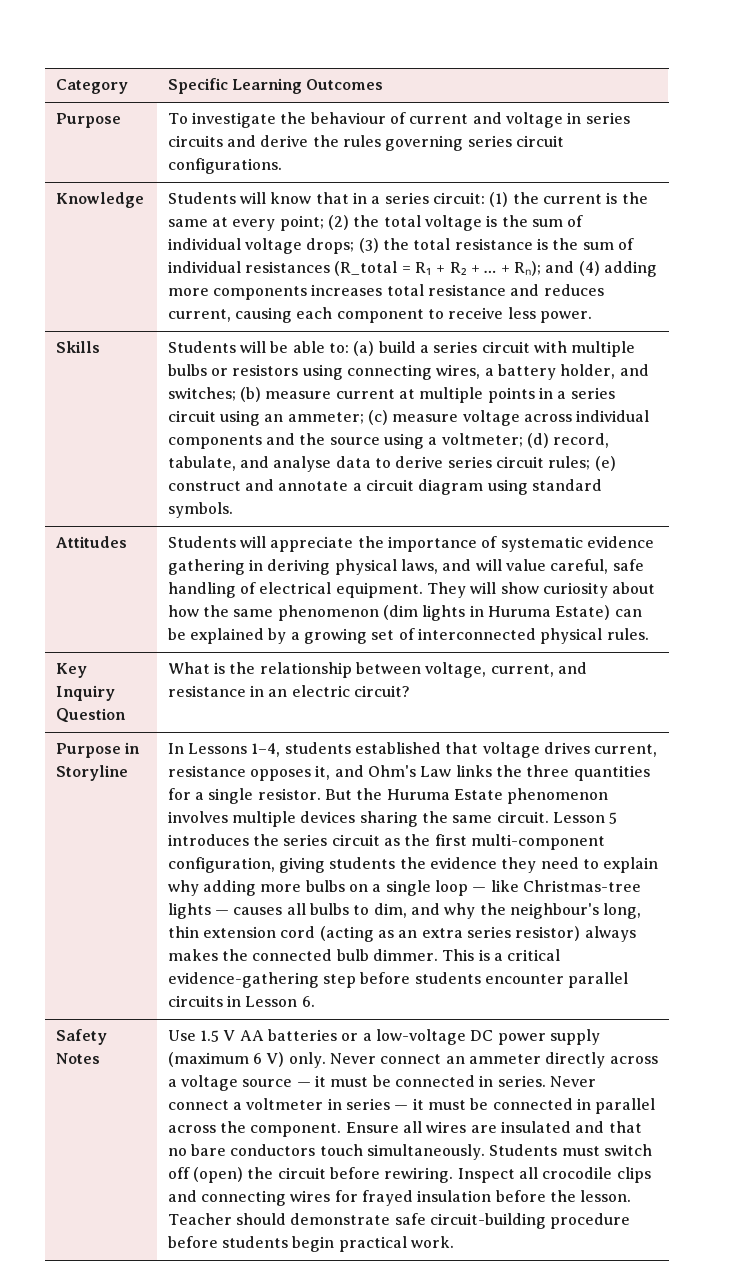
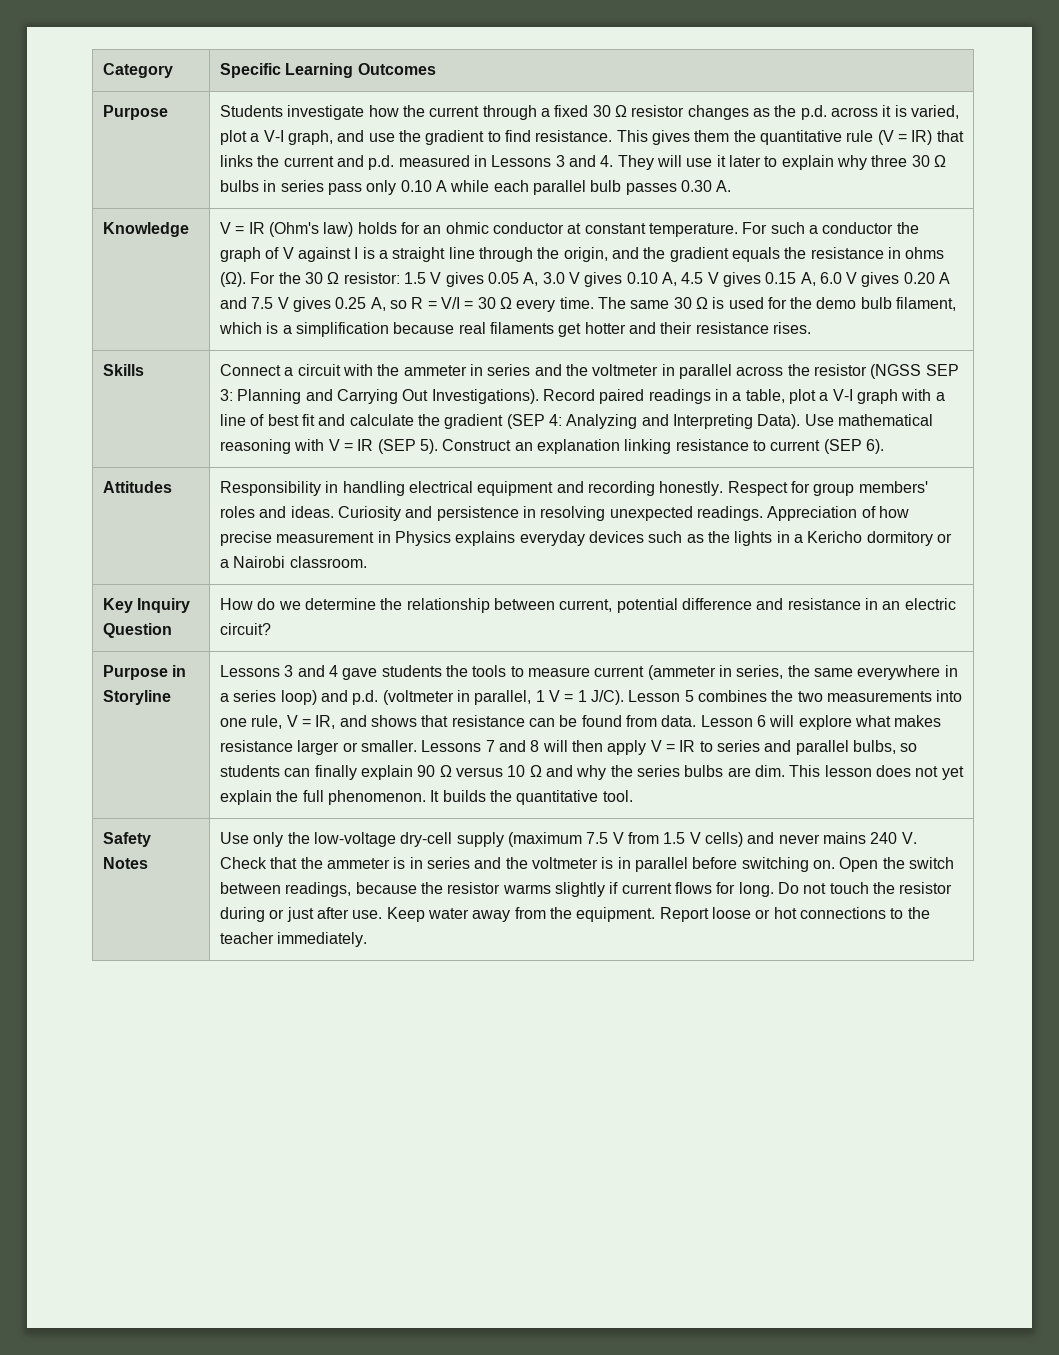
[167,112,630,128] [167,135,564,151] [167,158,282,174] [55,192,144,208] [167,192,648,207] [167,215,584,231] [167,238,634,254] [167,261,657,277] [167,284,604,300] [167,307,592,323] [55,341,100,353] [167,341,636,357] [167,364,649,380] [167,387,615,403] [167,410,650,426] [167,433,610,449] [167,456,616,472] [167,479,602,495] [167,502,233,518] [55,536,127,548] [167,536,654,552] [167,559,644,575] [167,582,656,598] [167,605,642,621] [167,628,649,644] [55,663,87,678] [55,685,115,701] [55,708,126,723] [167,662,554,678] To investigate the behaviour of current and voltage in series circuits and derive the rules governing series circuit configurations. // Knowledge | Students will know that in a series circuit: (1) the current is the same at every point; (2) the total voltage is the sum of individual voltage drops; (3) the total resistance is the sum of individual resistances (R_total = R₁ + R₂ + … + Rₙ); and (4) adding more components increases total resistance and reduces current, causing each component to receive less power. // Skills | Students will be able to: (a) build a series circuit with multiple bulbs or resistors using connecting wires, a battery holder, and switches; (b) measure current at multiple points in a series circuit using an ammeter; (c) measure voltage across individual components and the source using a voltmeter; (d) record, tabulate, and analyse data to derive series circuit rules; (e) construct and annotate a circuit diagram using standard symbols. // Attitudes | Students will appreciate the importance of systematic evidence gathering in deriving physical laws, and will value careful, safe handling of electrical equipment. They will show curiosity about how the same phenomenon (dim lights in Huruma Estate) can be explained by a growing set of interconnected physical rules. // Key Inquiry Question | What is the relationship between voltage, current, -> [220,105,959,120] [220,130,964,145] [220,155,946,170] [220,180,732,195] [103,222,190,237] [220,222,919,237] [220,247,945,262] [220,272,951,287] [220,297,957,312] [219,322,811,337] [103,364,145,376] [220,364,959,379] [220,389,945,404] [220,414,933,429] [220,439,884,454] [103,481,173,493] [220,481,928,496] [220,506,909,521] [220,531,952,546] [220,556,367,568] [103,598,191,613] [103,623,173,638] [220,598,752,613] Students investigate how the current through a fixed 30 Ω resistor changes as the p.d. across it is varied, plot a V-I graph, and use the gradient to find resistance. This gives them the quantitative rule (V = IR) that links the current and p.d. measured in Lessons 3 and 4. They will use it later to explain why three 30 Ω bulbs in series pass only 0.10 A while each parallel bulb passes 0.30 A. // Knowledge | V = IR (Ohm's law) holds for an ohmic conductor at constant temperature. For such a conductor the graph of V against I is a straight line through the origin, and the gradient equals the resistance in ohms (Ω). For the 30 Ω resistor: 1.5 V gives 0.05 A, 3.0 V gives 0.10 A, 4.5 V gives 0.15 A, 6.0 V gives 0.20 A and 7.5 V gives 0.25 A, so R = V/I = 30 Ω every time. The same 30 Ω is used for the demo bulb filament, which is a simplification because real filaments get hotter and their resistance rises. // Skills | Connect a circuit with the ammeter in series and the voltmeter in parallel across the resistor (NGSS SEP 3: Planning and Carrying Out Investigations). Record paired readings in a table, plot a V-I graph with a line of best fit and calculate the gradient (SEP 4: Analyzing and Interpreting Data). Use mathematical reasoning with V = IR (SEP 5). Construct an explanation linking resistance to current (SEP 6). // Attitudes | Responsibility in handling electrical equipment and recording honestly. Respect for group members' roles and ideas. Curiosity and persistence in resolving unexpected readings. Appreciation of how precise measurement in Physics explains everyday devices such as the lights in a Kericho dormitory or a Nairobi classroom. // Key Inquiry Question | How do we determine the relationship between current, potential difference
[167,742,658,758] [167,765,650,781] [167,788,609,804] [167,811,618,827] [167,834,605,850] [167,857,659,873] [167,880,641,896] [167,903,642,919] [167,926,636,942] [167,949,561,961] [167,972,629,988] [167,995,315,1007] [55,1029,107,1045] [55,1053,100,1064] [167,1029,600,1045] [167,1052,658,1068] [167,1075,596,1091] [167,1098,656,1114] [167,1121,642,1137] [167,1144,652,1160] [167,1167,651,1183] [167,1190,632,1206] [167,1213,631,1229] [167,1236,454,1252] In Lessons 1–4, students established that voltage drives current, resistance opposes it, and Ohm's Law links the three quantities for a single resistor. But the Huruma Estate phenomenon involves multiple devices sharing the same circuit. Lesson 5 introduces the series circuit as the first multi-component configuration, giving students the evidence they need to explain why adding more bulbs on a single loop — like Christmas-tree lights — causes all bulbs to dim, and why the neighbour's long, thin extension cord (acting as an extra series resistor) always makes the connected bulb dimmer. This is a critical evidence-gathering step before students encounter parallel circuits in Lesson 6. // Safety Notes | Use 1.5 V AA batteries or a low-voltage DC power supply (maximum 6 V) only. Never connect an ammeter directly across a voltage source — it must be connected in series. Never connect a voltmeter in series — it must be connected in parallel across the component. Ensure all wires are insulated and that no bare conductors touch simultaneously. Students must switch off (open) the circuit before rewiring. Inspect all crocodile clips and connecting wires for frayed insulation before the lesson. Teacher should demonstrate safe circuit-building procedure before students begin practical work. -> [220,665,958,680] [220,690,963,705] [220,715,942,730] [220,740,918,755] [220,765,964,780] [220,790,633,805] [103,832,152,847] [103,857,149,869] [220,832,917,847] [220,857,954,872] [220,882,953,897] [220,907,930,922] [220,932,368,947] Lessons 3 and 4 gave students the tools to measure current (ammeter in series, the same everywhere in a series loop) and p.d. (voltmeter in parallel, 1 V = 1 J/C). Lesson 5 combines the two measurements into one rule, V = IR, and shows that resistance can be found from data. Lesson 6 will explore what makes resistance larger or smaller. Lessons 7 and 8 will then apply V = IR to series and parallel bulbs, so students can finally explain 90 Ω versus 10 Ω and why the series bulbs are dim. This lesson does not yet explain the full phenomenon. It builds the quantitative tool. // Safety Notes | Use only the low-voltage dry-cell supply (maximum 7.5 V from 1.5 V cells) and never mains 240 V. Check that the ammeter is in series and the voltmeter is in parallel before switching on. Open the switch between readings, because the resistor warms slightly if current flows for long. Do not touch the resistor during or just after use. Keep water away from the equipment. Report loose or hot connections to the teacher immediately.

